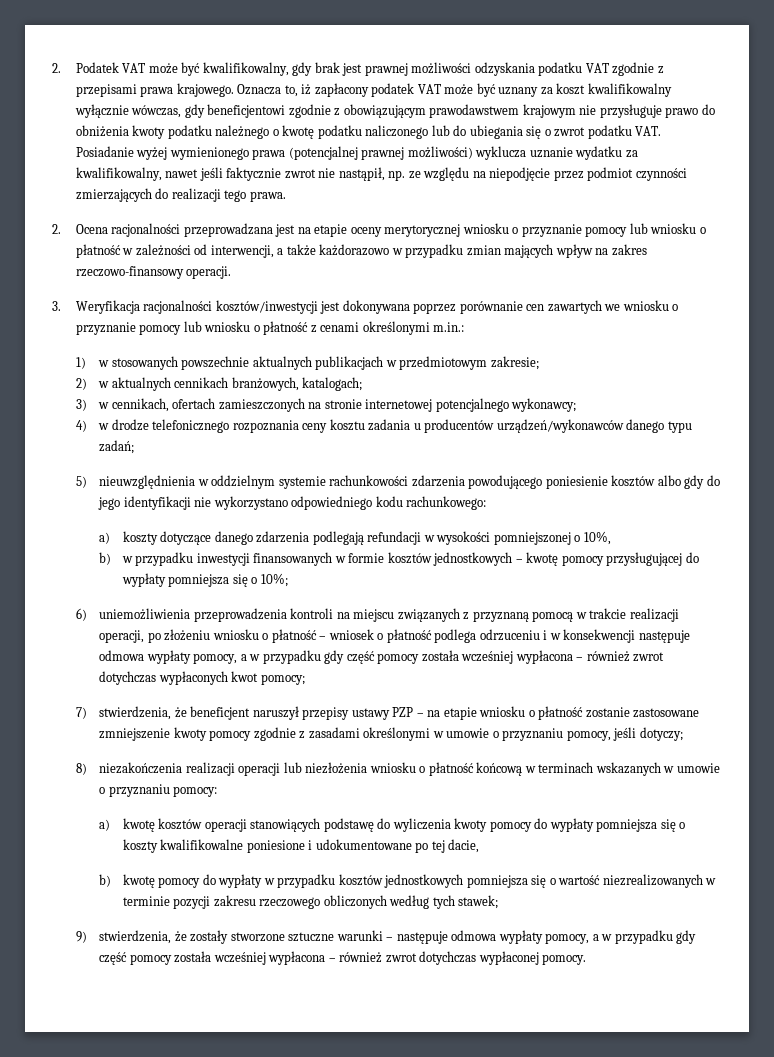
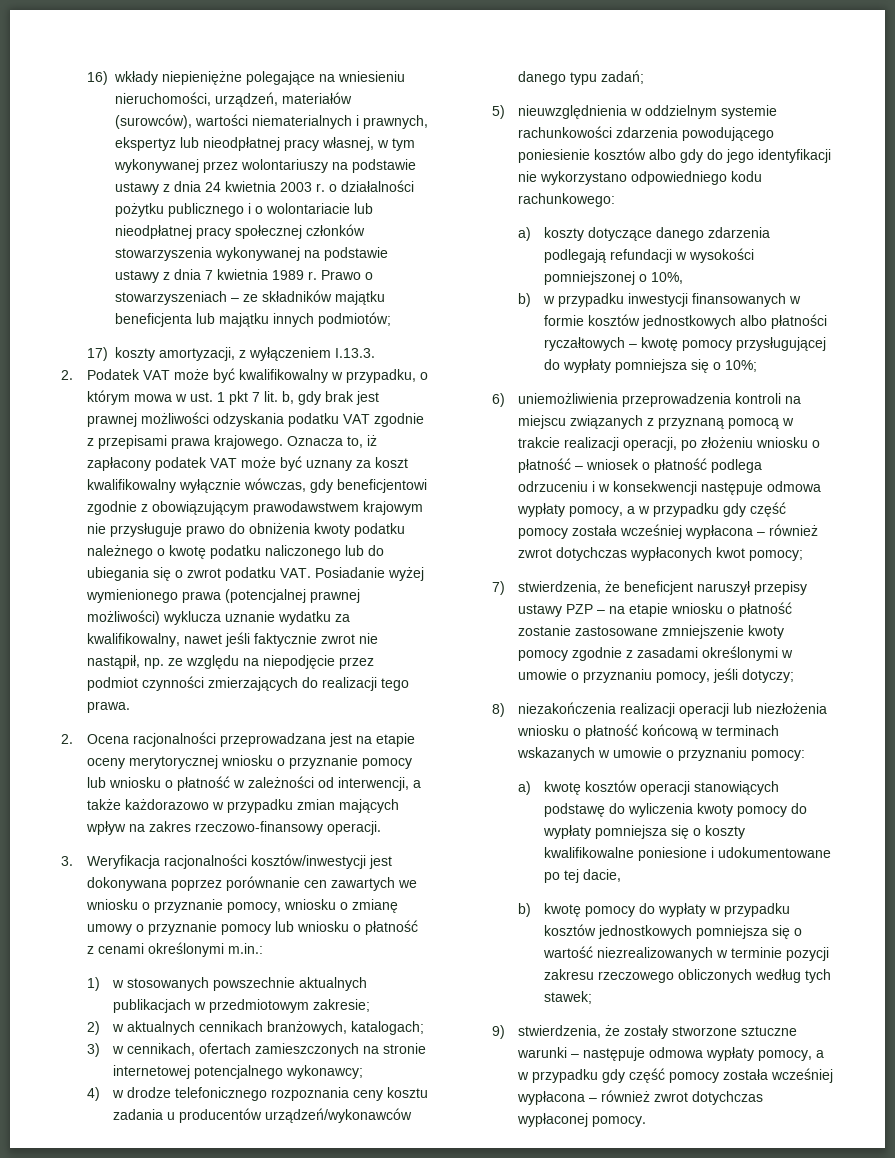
(52, 68) none -> [87,71,406,85] [115,92,353,107] [115,114,429,129] [115,137,416,151] [114,159,417,173] [115,180,415,195] [115,203,374,217] [115,224,366,239] [115,247,389,261] [115,269,374,283] [115,290,386,305] [115,312,392,327] [87,347,376,361] 16) wkłady niepieniężne polegające na wniesieniu nieruchomości, urządzeń, materiałów (surowców), wartości niematerialnych i prawnych, ekspertyz lub nieodpłatnej pracy własnej, w tym wykonywanej przez wolontariuszy na podstawie ustawy z dnia 24 kwietnia 2003 r. o działalności pożytku publicznego i o wolontariacie lub nieodpłatnej pracy społecznej członków stowarzyszenia wykonywanej na podstawie ustawy z dnia 7 kwietnia 1989 r. Prawo o stowarzyszeniach – ze składników majątku beneficjenta lub majątku innych podmiotów; // 17) koszty amortyzacji, z wyłączeniem I.13.3. //
[202,62,289,76] kwalifikowalny, -> [239,369,429,383] [87,390,295,405] kwalifikowalny w przypadku, o którym mowa w ust. 1 pkt 7 lit. b,
(136, 328) none -> [227,899,399,913] [87,921,218,935] pomocy, wniosku o zmianę umowy o przyznanie
(513, 559) none -> [740,314,828,329] [544,337,626,351] albo płatności ryczałtowych

